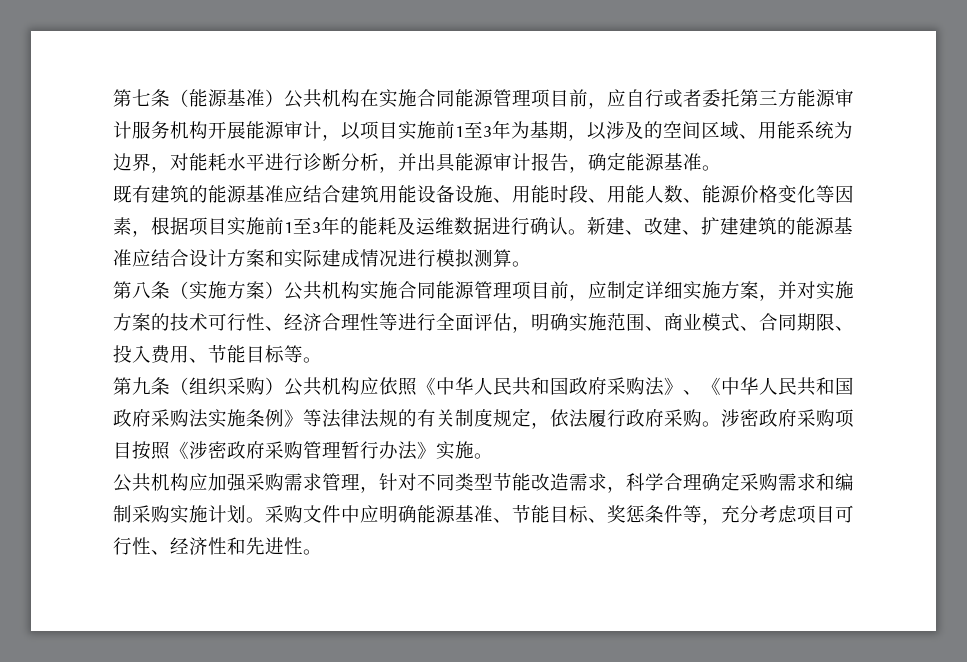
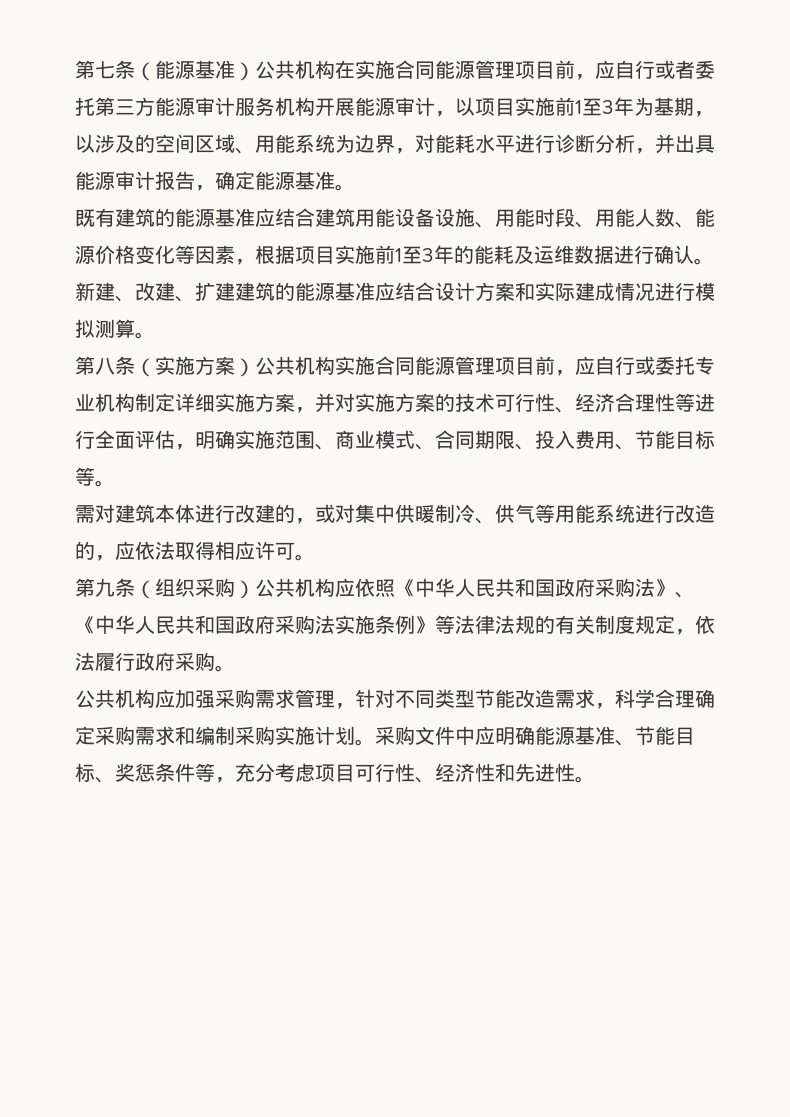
(607, 290) none -> [595,356,715,375] [75,393,135,412] 自行或委托专业机构
(322, 360) none -> [75,504,715,524] [75,541,315,561] // 需对建筑本体进行改建的，或对集中供暖制冷、供气等用能系统进行改造的，应依法取得相应许可。
[721,409,854,428] [113,441,493,460] 涉密政府采购项目按照《涉密政府采购管理暂行办法》实施。 -> (235, 668) none

